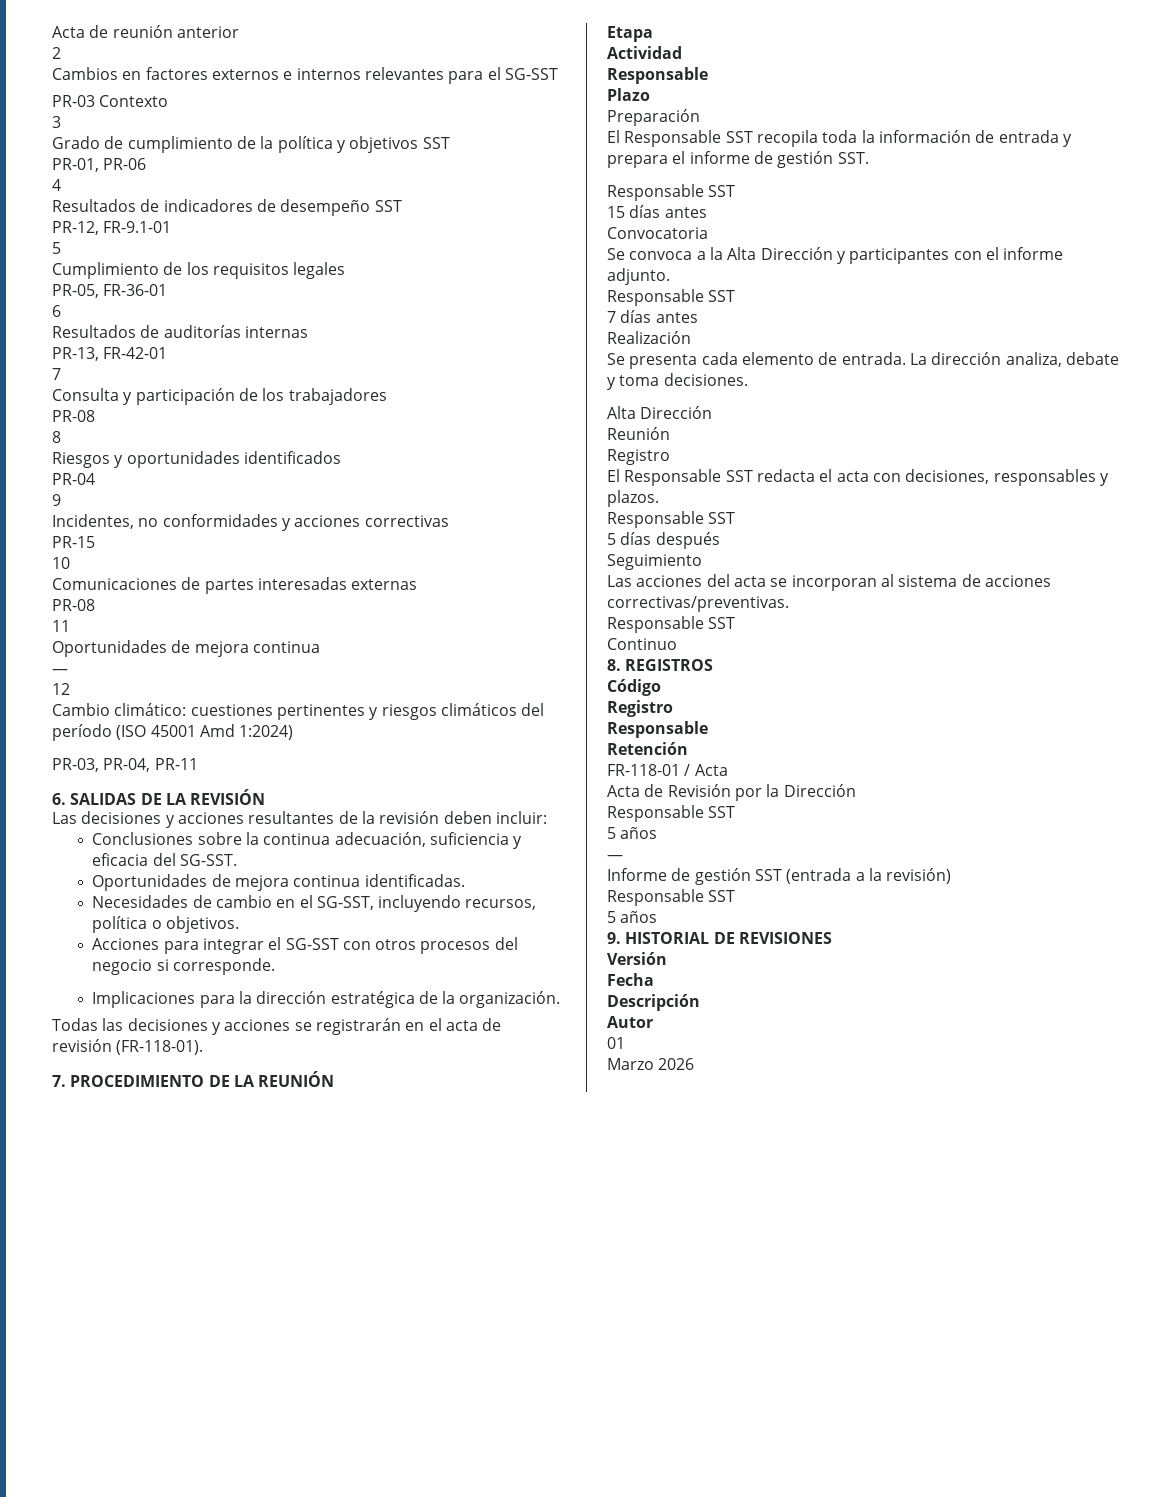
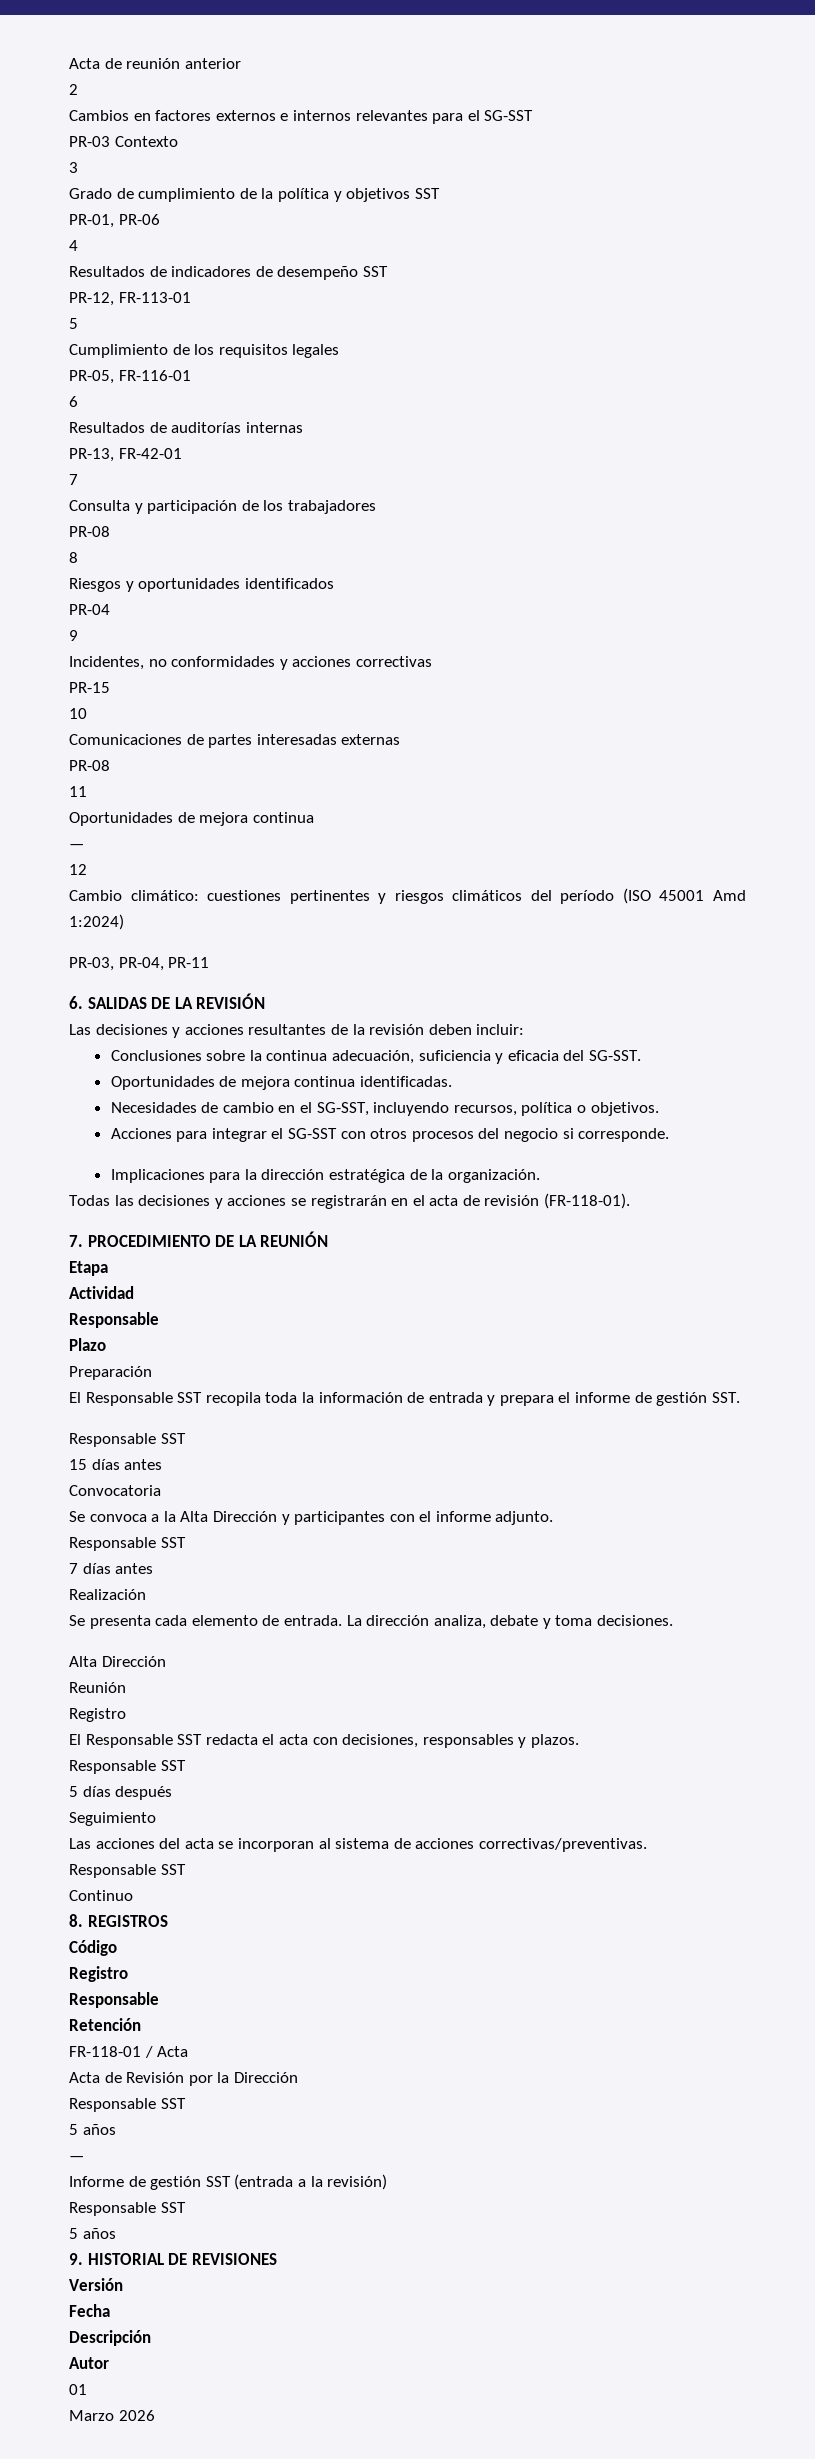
[103,221,172,233] FR-9.1-01 -> [118,292,191,303] FR-113-01
[103,284,168,296] FR-36-01 -> [118,370,191,381] FR-116-01

